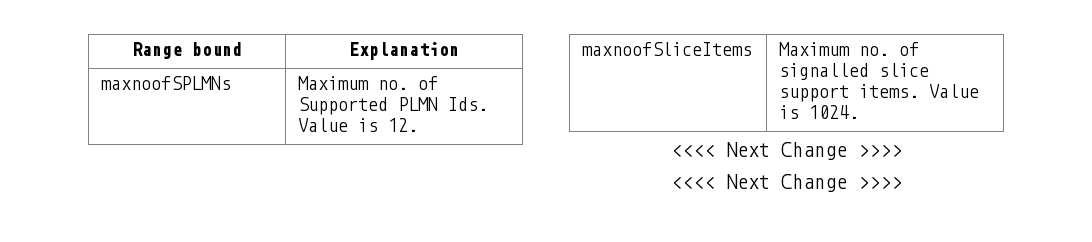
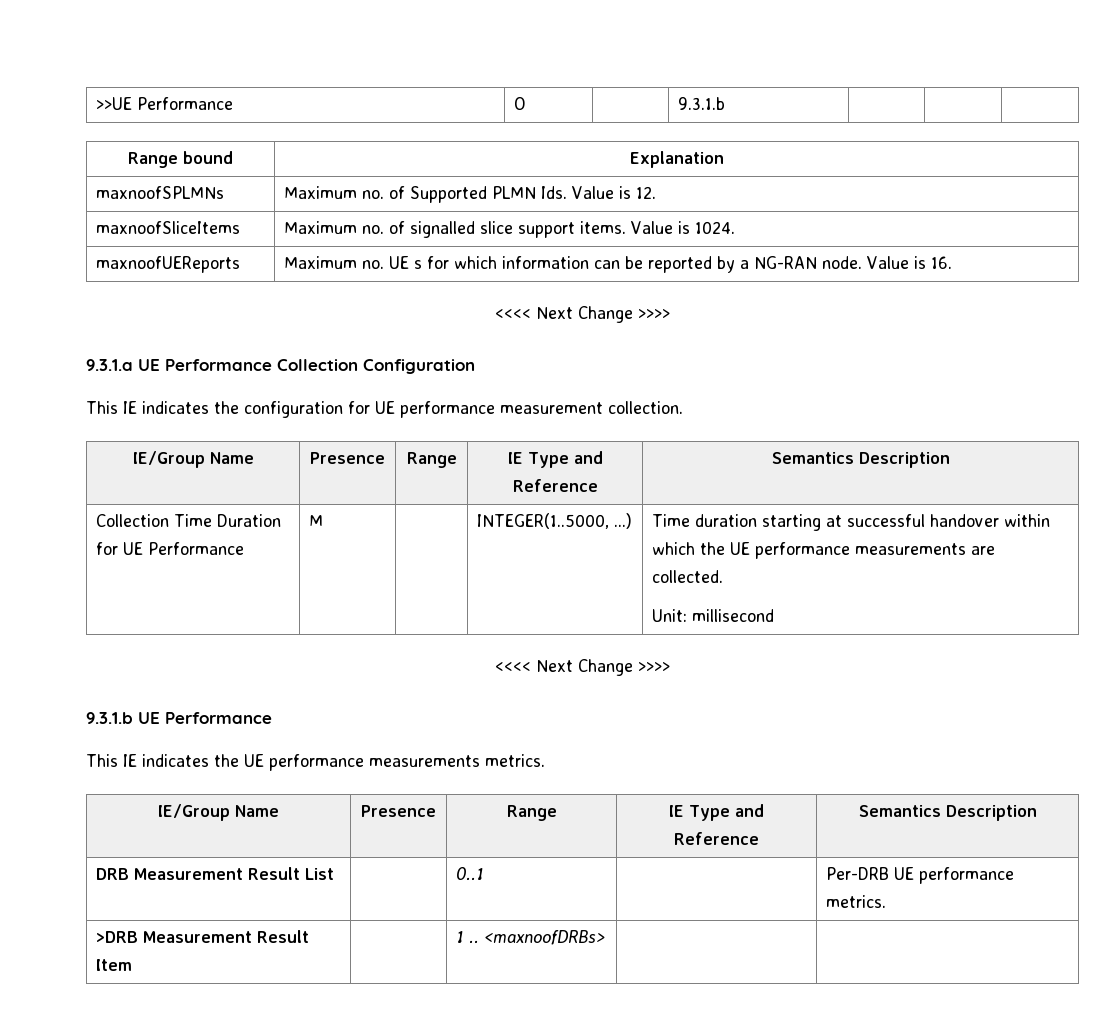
(132, 50) none -> [96,97,234,110] [514,97,527,110] [678,97,726,110] >>UE Performance | O | | 9.3.1.b | | | //
[671,142,902,160] [671,174,902,192] // <<<< Next Change >>>> // <<<< Next Change >>>> -> [96,256,241,273] [284,256,953,273] [495,306,670,323] [86,359,475,374] [86,401,683,418] [132,451,254,468] [310,452,385,464] [406,452,457,468] [507,451,603,468] [512,479,598,492] [771,452,950,468] [96,514,282,527] [96,542,245,555] [309,515,324,527] [477,513,633,529] [652,514,1051,531] [652,542,996,559] [652,570,724,583] [652,609,775,622] [495,659,670,676] [86,712,272,724] [86,754,545,771] [158,804,279,821] [361,805,436,817] [506,805,557,821] [669,804,764,821] [674,832,759,845] [858,805,1037,821] [96,867,335,880] [456,867,485,881] [826,867,1015,884] [826,895,887,908] [96,930,310,943] [96,959,133,971] [456,930,606,945] // maxnoofUEReports | Maximum no. UE s for which information can be reported by a NG-RAN node. Value is 16. // <<<< Next Change >>>> // 9.3.1.a UE Performance Collection Configuration // This IE indicates the configuration for UE performance measurement collection. // IE/Group Name | Presence | Range | IE Type and Reference | Semantics Description // Collection Time Duration for UE Performance | M | | INTEGER(1..5000, ...) | Time duration starting at successful handover within which the UE performance measurements are collected. // Unit: millisecond // <<<< Next Change >>>> // 9.3.1.b UE Performance // This IE indicates the UE performance measurements metrics. // IE/Group Name | Presence | Range | IE Type and Reference | Semantics Description // DRB Measurement Result List | | 0..1 | | Per-DRB UE performance metrics. // >DRB Measurement Result Item | | 1 .. <maxnoofDRBs> | |

